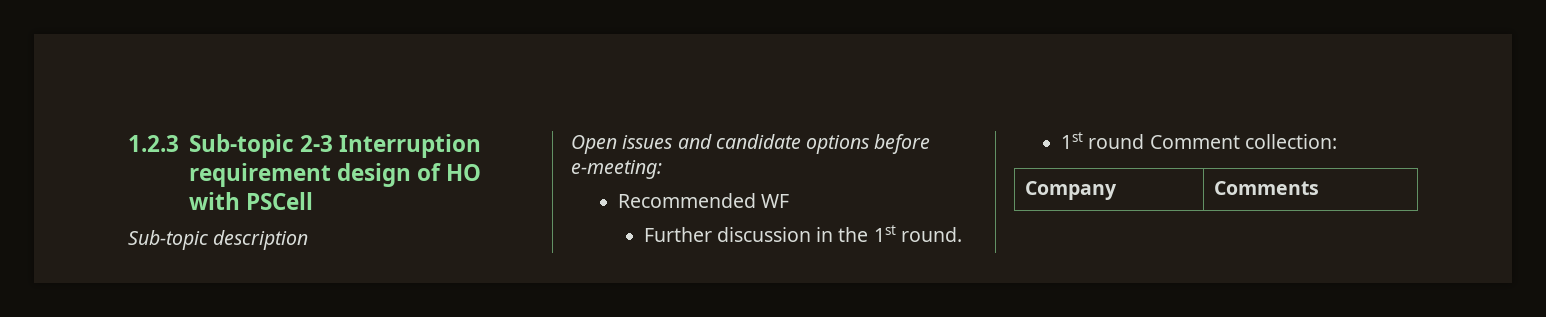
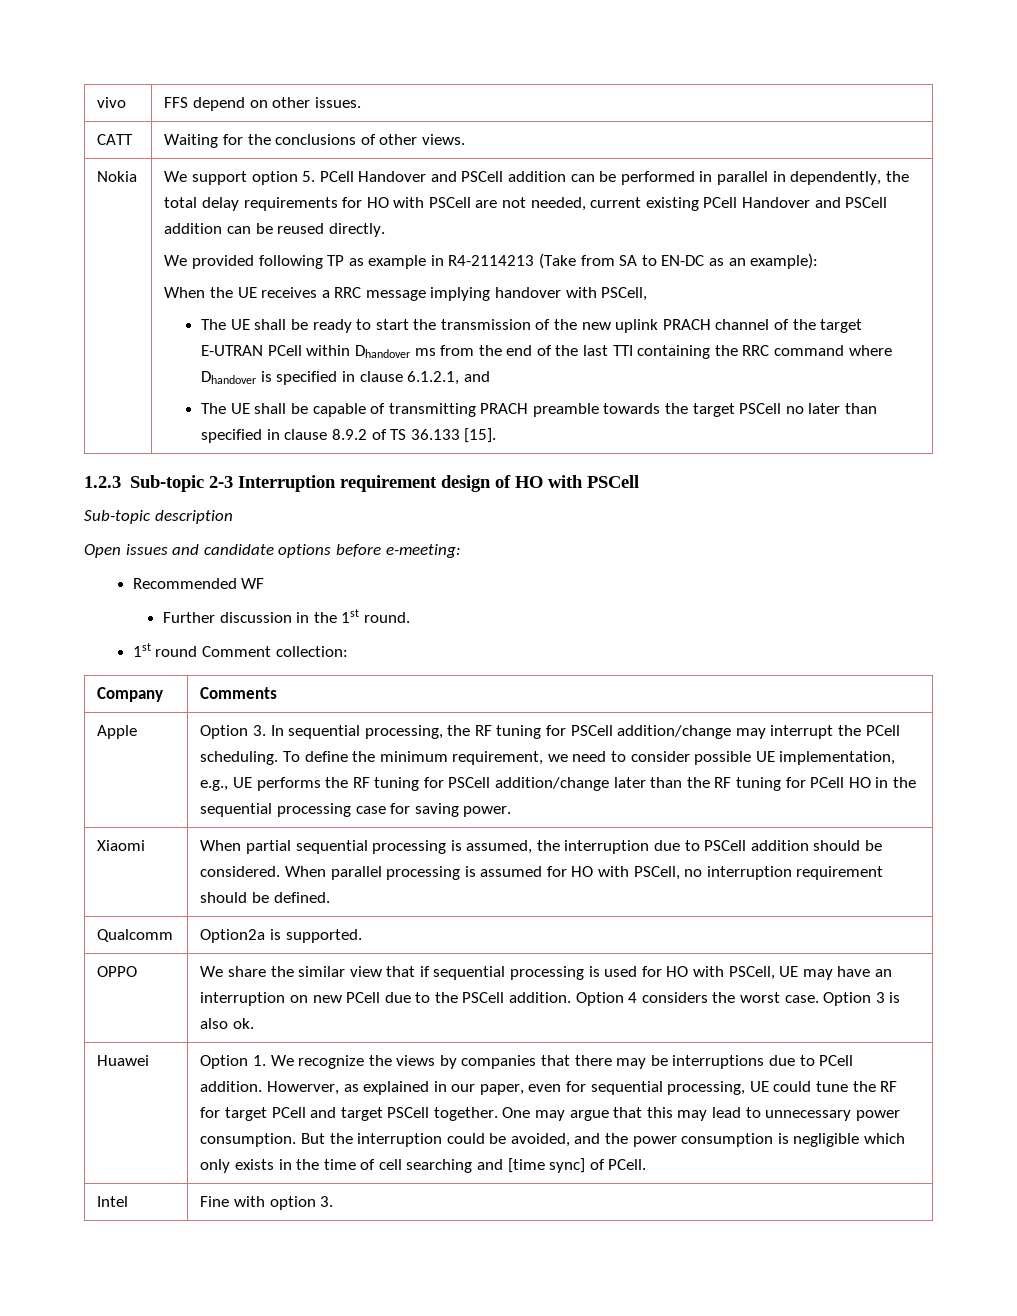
(128, 143) none -> [97,97,127,108] [164,97,361,111] [97,134,134,145] [164,134,465,148] [97,171,138,182] [164,171,909,185] [164,197,888,211] [164,223,385,237] [164,253,819,269] [164,287,648,301] [201,319,863,333] [201,345,892,359] [201,371,490,385] [201,403,877,417] [201,428,497,443] vivo | FFS depend on other issues. // CATT | Waiting for the conclusions of other views. // Nokia | We support option 5. PCell Handover and PSCell addition can be performed in parallel in dependently, the total delay requirements for HO with PSCell are not needed, current existing PCell Handover and PSCell addition can be reused directly. // We provided following TP as example in R4-2114213 (Take from SA to EN-DC as an example): // When the UE receives a RRC message implying handover with PSCell, // The UE shall be ready to start the transmission of the new uplink PRACH channel of the target E-UTRAN PCell within Dhandover ms from the end of the last TTI containing the RRC command where Dhandover is specified in clause 6.1.2.1, and // The UE shall be capable of transmitting PRACH preamble towards the target PSCell no later than specified in clause 8.9.2 of TS 36.133 [15]. //
(1319, 188) none -> [97,725,138,739] [200,725,900,739] [200,751,896,765] [200,777,916,791] [200,803,512,817] [97,840,146,851] [200,840,883,854] [200,866,884,880] [200,892,330,903] [97,929,174,942] [200,929,362,943] [97,966,138,977] [200,966,892,980] [200,992,901,1006] [200,1018,254,1029] [97,1055,150,1066] [200,1055,854,1069] [200,1081,898,1095] [200,1107,900,1121] [200,1133,906,1147] [200,1158,647,1173] [97,1196,129,1207] [200,1196,334,1210] // Apple | Option 3. In sequential processing, the RF tuning for PSCell addition/change may interrupt the PCell scheduling. To define the minimum requirement, we need to consider possible UE implementation, e.g., UE performs the RF tuning for PSCell addition/change later than the RF tuning for PCell HO in the sequential processing case for saving power. // Xiaomi | When partial sequential processing is assumed, the interruption due to PSCell addition should be considered. When parallel processing is assumed for HO with PSCell, no interruption requirement should be defined. // Qualcomm | Option2a is supported. // OPPO | We share the similar view that if sequential processing is used for HO with PSCell, UE may have an interruption on new PCell due to the PSCell addition. Option 4 considers the worst case. Option 3 is also ok. // Huawei | Option 1. We recognize the views by companies that there may be interruptions due to PCell addition. Howerver, as explained in our paper, even for sequential processing, UE could tune the RF for target PCell and target PSCell together. One may argue that this may lead to unnecessary power consumption. But the interruption could be avoided, and the power consumption is negligible which only exists in the time of cell searching and [time sync] of PCell. // Intel | Fine with option 3.

